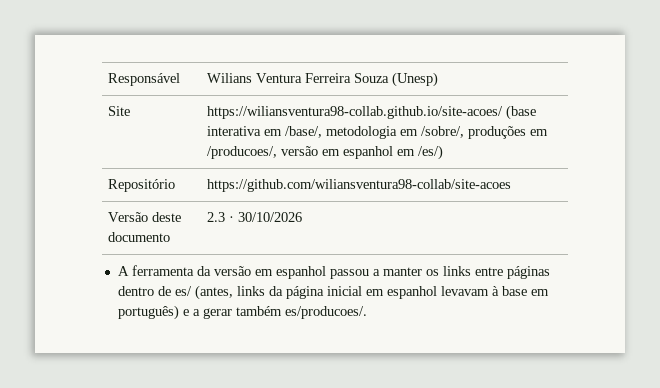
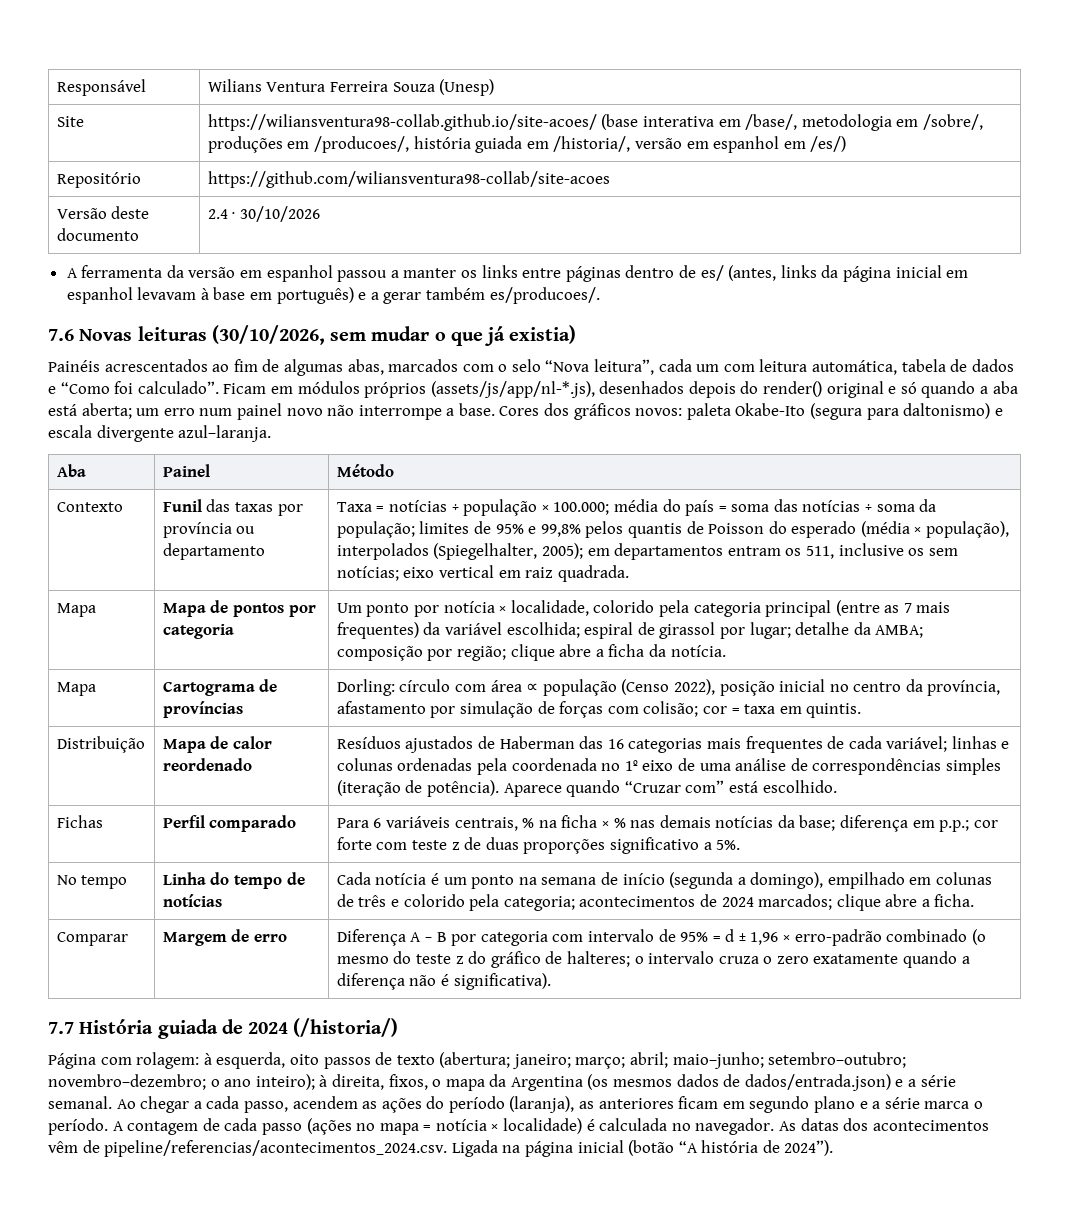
(278, 152) none -> [413,136,631,153] história guiada em /historia/,
[207,212,226,222] 2.3 -> [207,209,228,219] 2.4
(367, 312) none -> [48,325,577,346] [48,359,1014,376] [48,381,1018,398] [48,403,1003,420] [48,425,272,442] [56,464,86,477] [162,464,210,477] [336,464,394,477] [56,502,123,512] [162,499,303,516] [162,522,256,538] [162,543,265,560] [336,499,937,516] [336,521,1010,538] [336,543,958,560] [336,565,629,582] [56,603,96,617] [162,600,316,617] [162,624,234,639] [336,600,951,617] [336,622,924,639] [336,644,726,661] [56,682,96,696] [162,679,278,696] [162,701,243,718] [336,679,1001,696] [336,701,862,718] [56,736,145,753] [162,736,273,753] [162,758,252,771] [336,736,1010,753] [336,758,1001,775] [336,780,837,797] [56,815,103,828] [162,815,297,832] [336,815,998,832] [336,837,741,854] [56,875,128,889] [162,872,305,889] [162,894,222,907] [336,872,993,889] [336,894,975,911] [56,932,128,946] [162,929,288,946] [336,929,986,946] [336,951,970,968] [336,973,551,990] [48,1018,399,1039] [48,1052,907,1069] [48,1074,956,1091] [48,1096,983,1113] [48,1118,989,1135] [48,1140,834,1157] // 7.6 Novas leituras (30/10/2026, sem mudar o que já existia) // Painéis acrescentados ao fim de algumas abas, marcados com o selo “Nova leitura”, cada um com leitura automática, tabela de dados e “Como foi calculado”. Ficam em módulos próprios (assets/js/app/nl-*.js), desenhados depois do render() original e só quando a aba está aberta; um erro num painel novo não interrompe a base. Cores dos gráficos novos: paleta Okabe-Ito (segura para daltonismo) e escala divergente azul–laranja. // Aba | Painel | Método // Contexto | Funil das taxas por província ou departamento | Taxa = notícias ÷ população × 100.000; média do país = soma das notícias ÷ soma da população; limites de 95% e 99,8% pelos quantis de Poisson do esperado (média × população), interpolados (Spiegelhalter, 2005); em departamentos entram os 511, inclusive os sem notícias; eixo vertical em raiz quadrada. // Mapa | Mapa de pontos por categoria | Um ponto por notícia × localidade, colorido pela categoria principal (entre as 7 mais frequentes) da variável escolhida; espiral de girassol por lugar; detalhe da AMBA; composição por região; clique abre a ficha da notícia. // Mapa | Cartograma de províncias | Dorling: círculo com área ∝ população (Censo 2022), posição inicial no centro da província, afastamento por simulação de forças com colisão; cor = taxa em quintis. // Distribuição | Mapa de calor reordenado | Resíduos ajustados de Haberman das 16 categorias mais frequentes de cada variável; linhas e colunas ordenadas pela coordenada no 1º eixo de uma análise de correspondências simples (iteração de potência). Aparece quando “Cruzar com” está escolhido. // Fichas | Perfil comparado | Para 6 variáveis centrais, % na ficha × % nas demais notícias da base; diferença em p.p.; cor forte com teste z de duas proporções significativo a 5%. // No tempo | Linha do tempo de notícias | Cada notícia é um ponto na semana de início (segunda a domingo), empilhado em colunas de três e colorido pela categoria; acontecimentos de 2024 marcados; clique abre a ficha. // Comparar | Margem de erro | Diferença A − B por categoria com intervalo de 95% = d ± 1,96 × erro-padrão combinado (o mesmo do teste z do gráfico de halteres; o intervalo cruza o zero exatamente quando a diferença não é significativa). // 7.7 História guiada de 2024 (/historia/) // Página com rolagem: à esquerda, oito passos de texto (abertura; janeiro; março; abril; maio–junho; setembro–outubro; novembro–dezembro; o ano inteiro); à direita, fixos, o mapa da Argentina (os mesmos dados de dados/entrada.json) e a série semanal. Ao chegar a cada passo, acendem as ações do período (laranja), as anteriores ficam em segundo plano e a série marca o período. A contagem de cada passo (ações no mapa = notícia × localidade) é calculada no navegador. As datas dos acontecimentos vêm de pipeline/referencias/acontecimentos_2024.csv. Ligada na página inicial (botão “A história de 2024”).

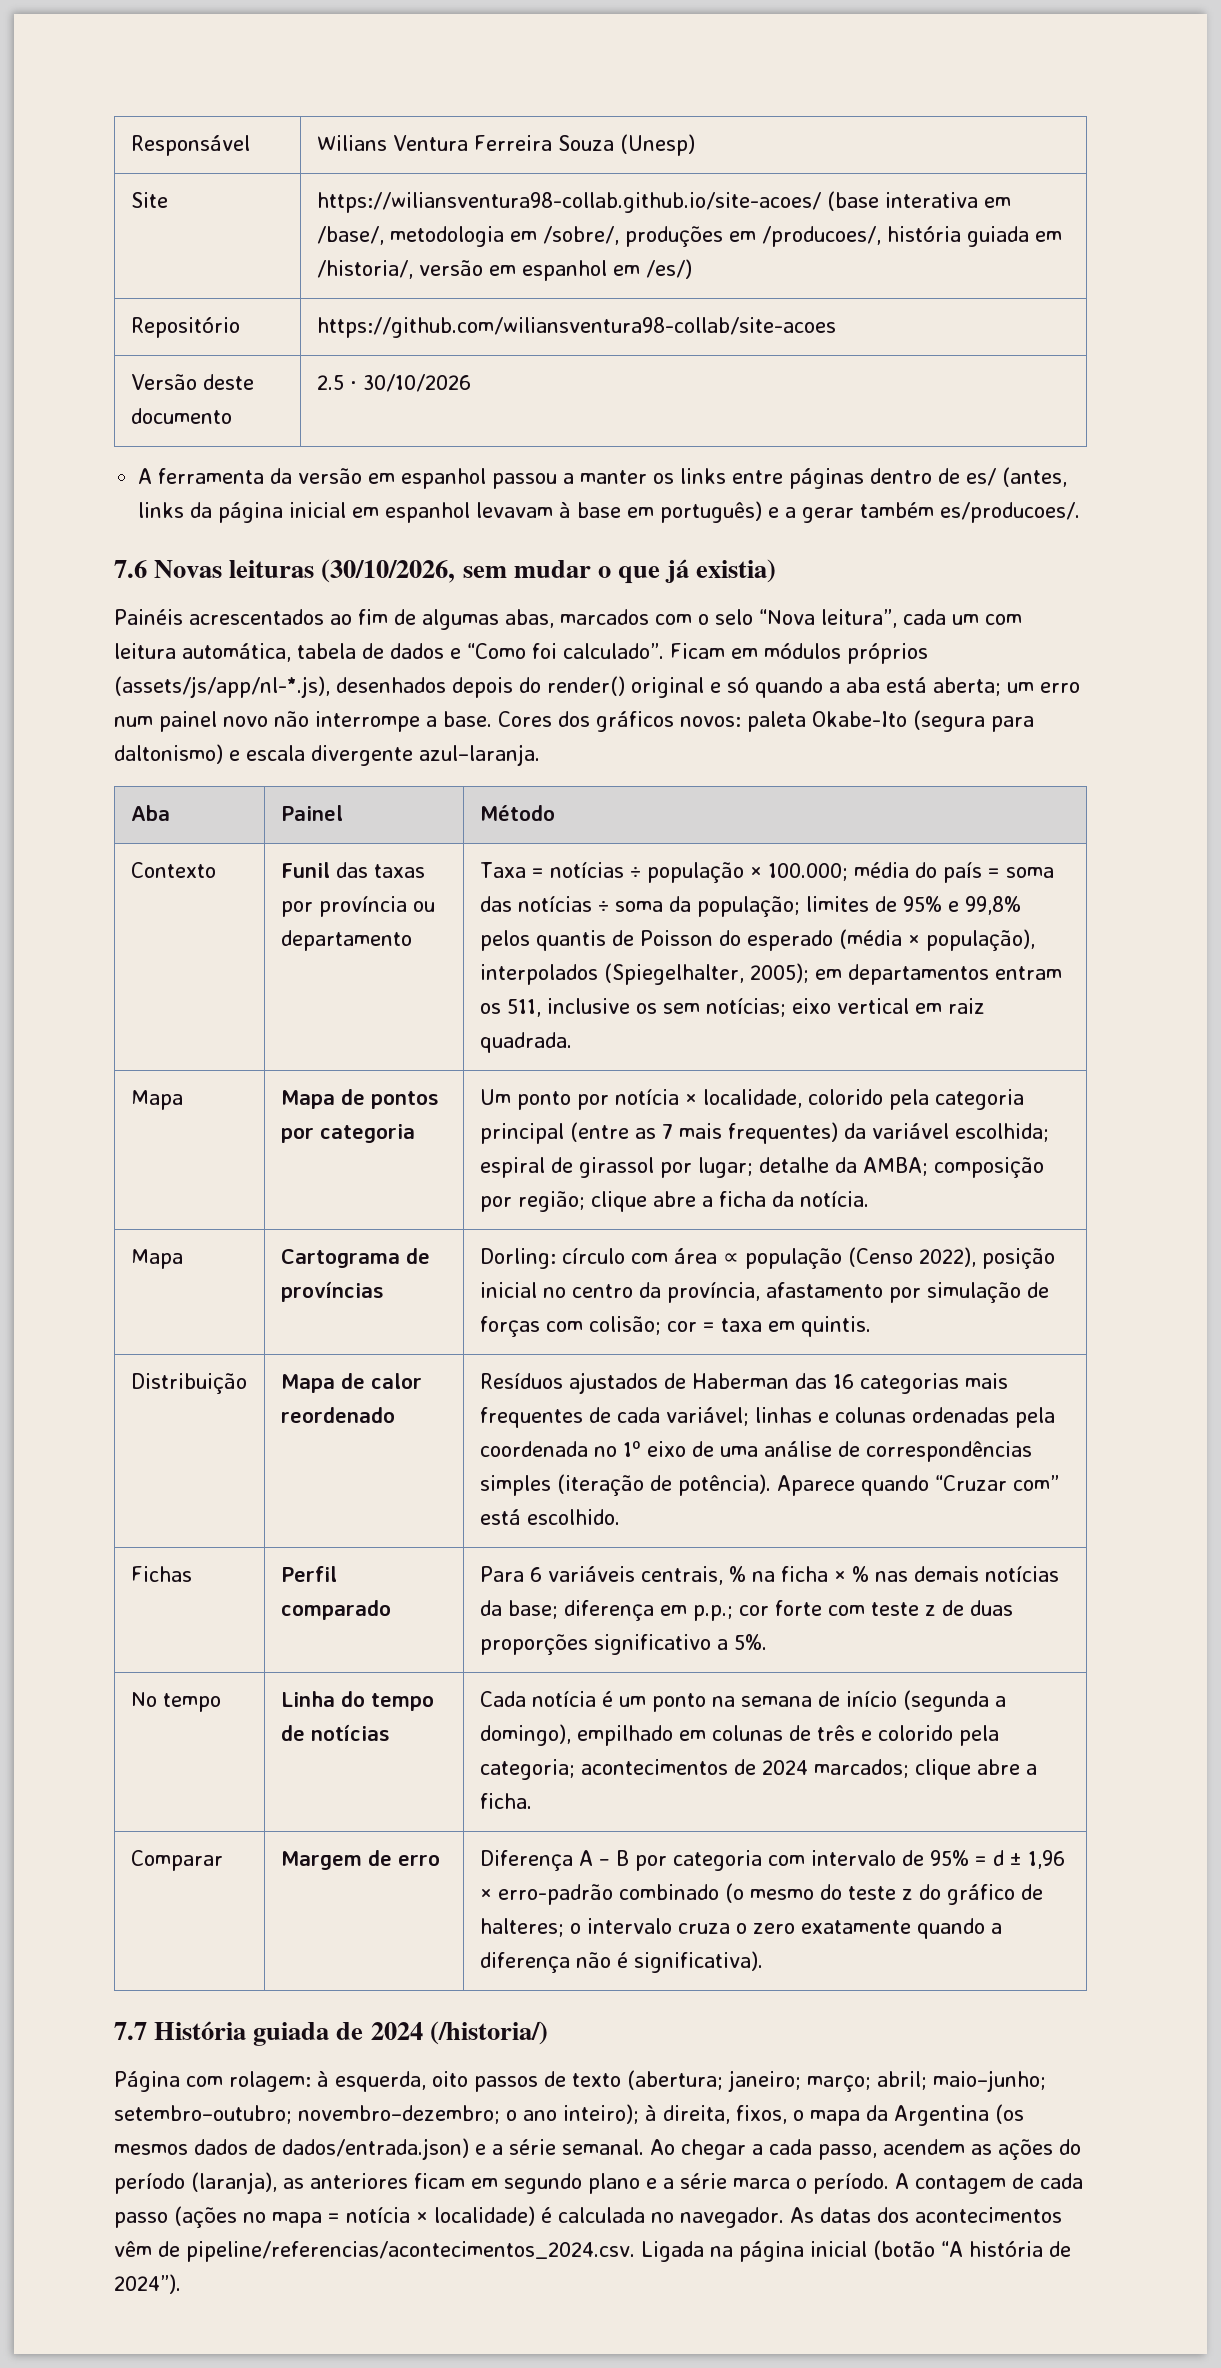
[207,209,228,219] 2.4 -> [316,375,344,390] 2.5

